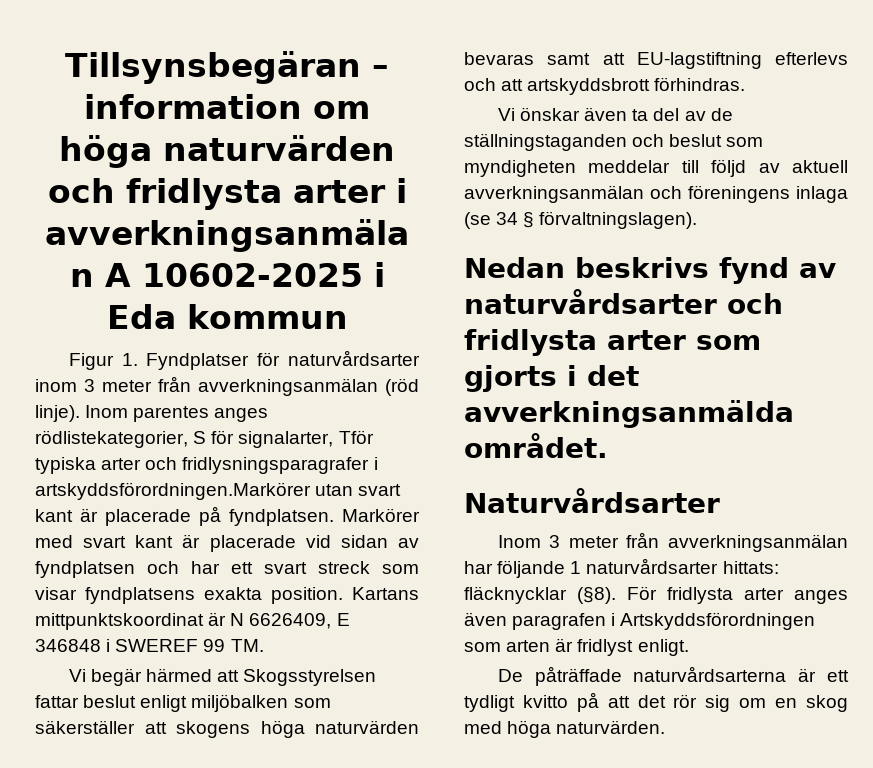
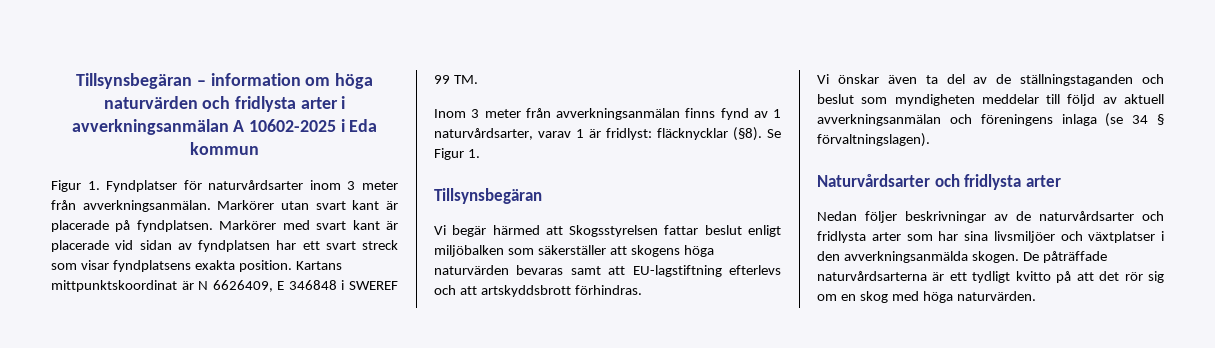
[198,378,419,396] [35,405,269,422] [35,430,374,448] [35,457,378,474] [35,482,311,500] avverkningsanmälan (röd linje). Inom parentes anges rödlistekategorier, S för signalarter, Tför typiska arter och fridlysningsparagrafer i artskyddsförordningen.Markörer -> [82,200,275,212] avverkningsanmälan. Markörer
[147,561,179,574] och -> (270, 246) none
(264, 645) none -> [434,108,781,120] [434,127,781,141] [434,148,480,160] [434,188,542,204] // Inom 3 meter från avverkningsanmälan finns fynd av 1 naturvårdsarter, varav 1 är fridlyst: fläcknycklar (§8). Se Figur 1. // Tillsynsbegäran
[464,257,836,284] Nedan beskrivs fynd av -> [817,174,1061,190] [817,211,1031,223] Naturvårdsarter och fridlysta arter // Nedan följer beskrivningar av de
[464,365,639,392] [464,400,794,428] [464,433,608,458] [464,488,720,513] [497,532,848,552] [464,558,779,578] [464,586,848,604] [464,612,816,630] [464,638,689,656] gjorts i det avverkningsanmälda området. // Naturvårdsarter // Inom 3 meter från avverkningsanmälan har följande 1 naturvårdsarter hittats: fläcknycklar (§8). För fridlysta arter anges även paragrafen i Artskyddsförordningen som arten är fridlyst enligt. // -> [938,231,1164,243] [817,251,1019,263] har sina livsmiljöer och växtplatser i den avverkningsanmälda skogen.

